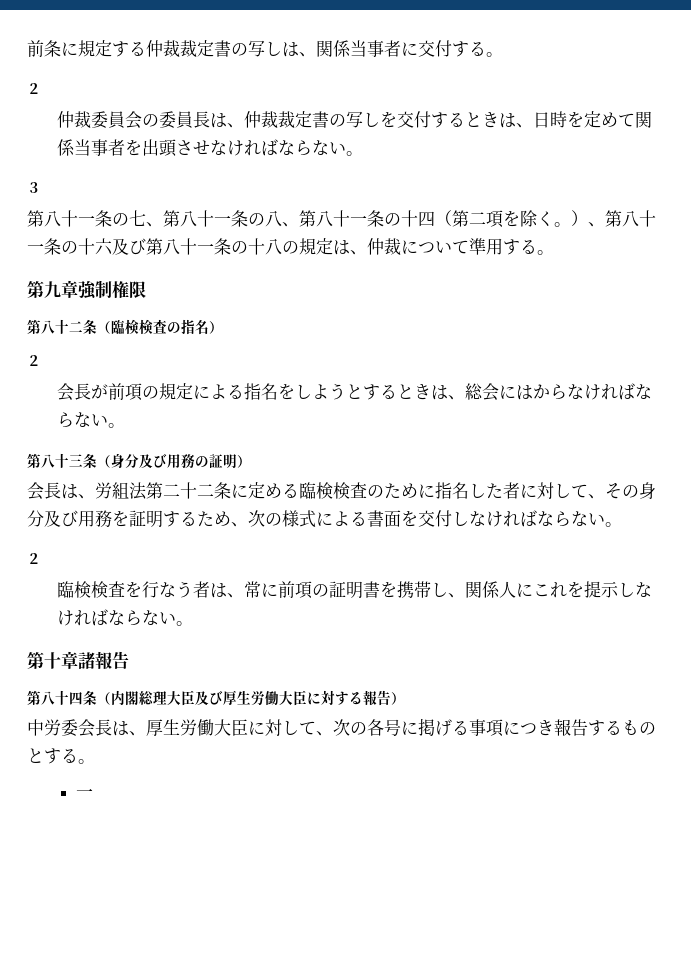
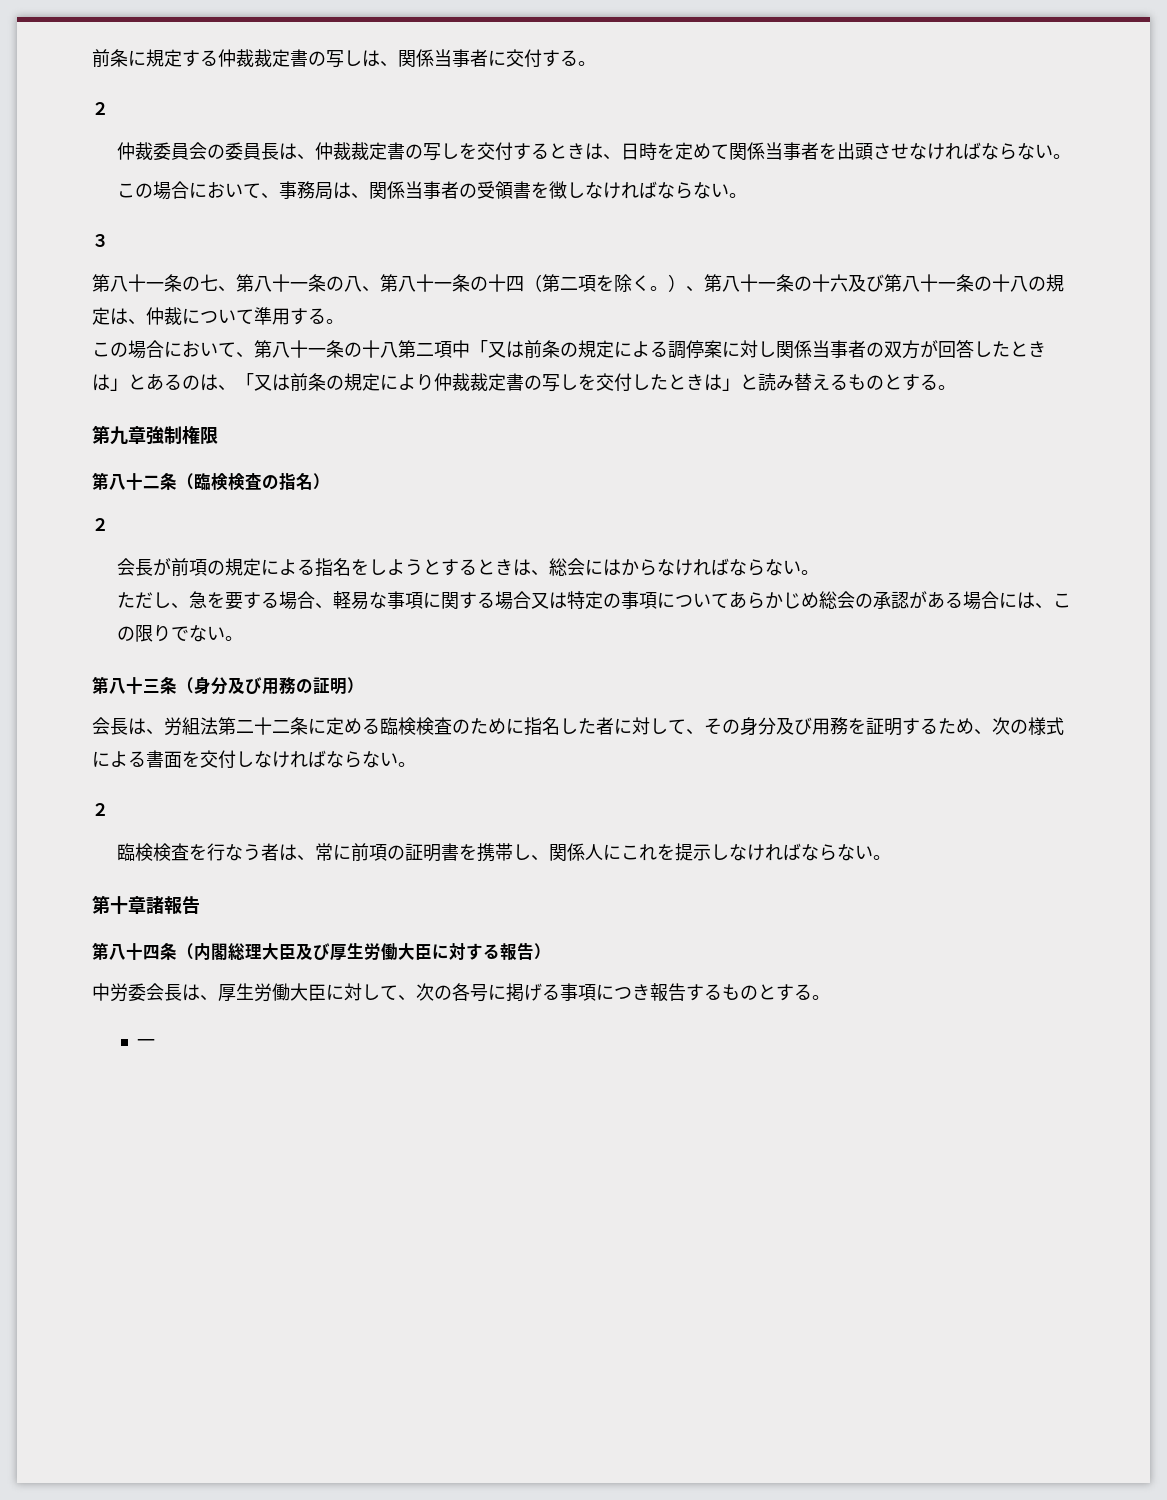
(364, 153) none -> [117,181,748,200] // この場合において、事務局は、関係当事者の受領書を徴しなければならない。
(554, 252) none -> [92,340,1046,359] [92,373,956,392] // この場合において、第八十一条の十八第二項中「又は前条の規定による調停案に対し関係当事者の双方が回答したときは」とあるのは、「又は前条の規定により仲裁裁定書の写しを交付したときは」と読み替えるものとする。
(126, 425) none -> [117,591,1072,610] [117,624,244,642] // ただし、急を要する場合、軽易な事項に関する場合又は特定の事項についてあらかじめ総会の承認がある場合には、この限りでない。

